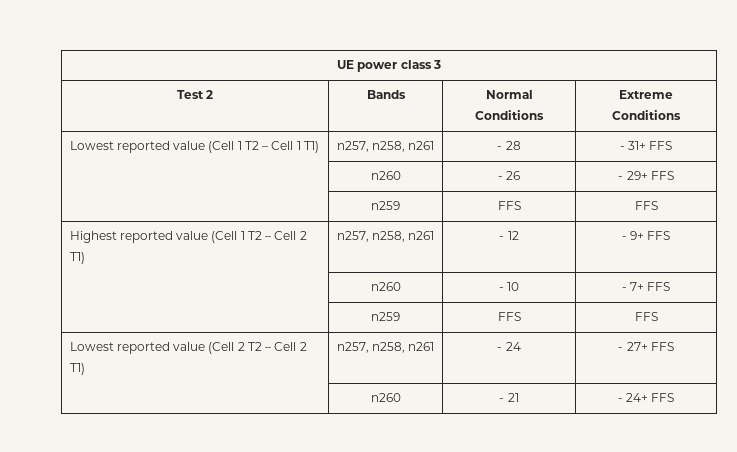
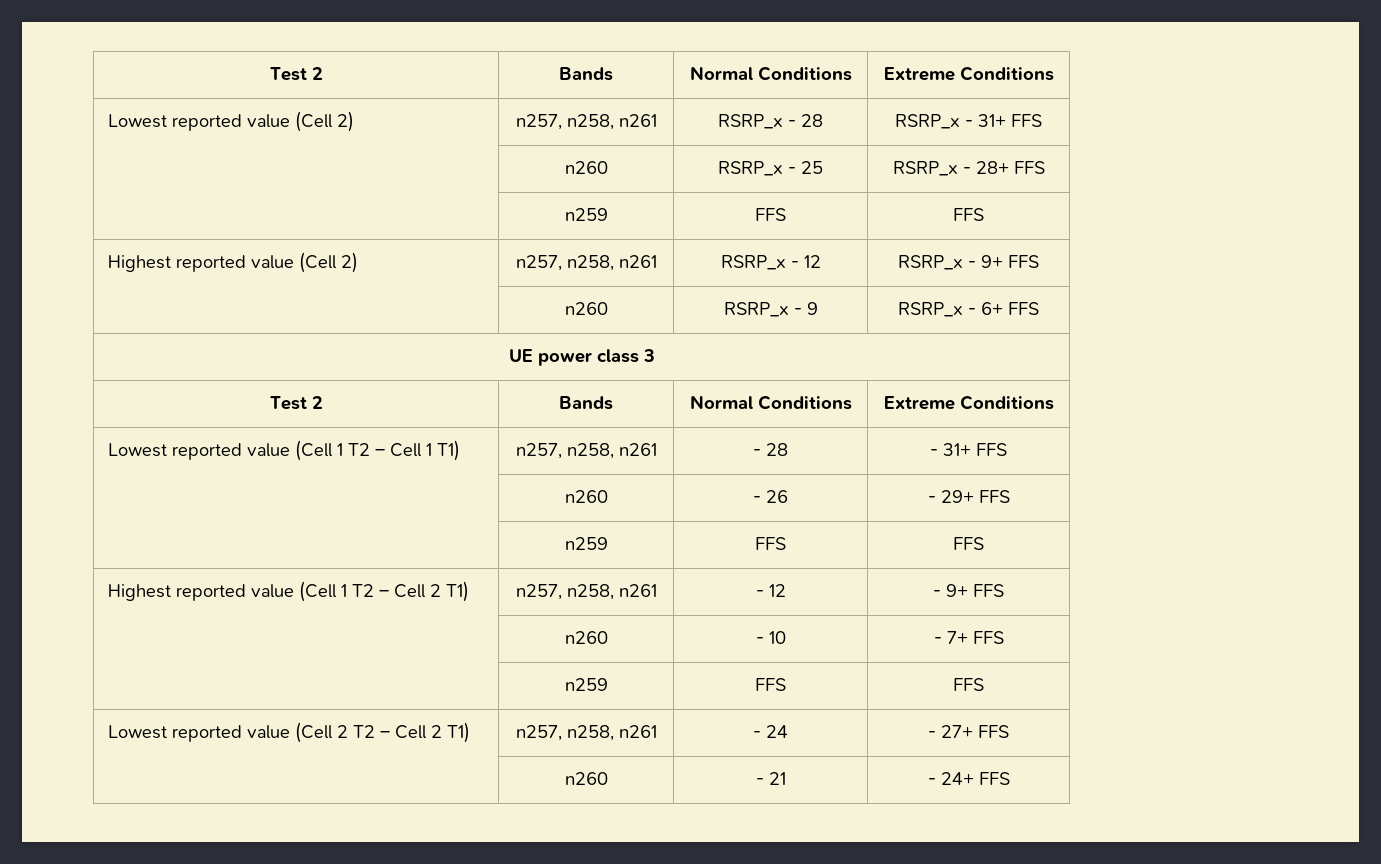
(337, 64) none -> [269,67,323,81] [559,67,613,81] [689,66,852,81] [883,66,1054,81] [107,111,354,132] [515,114,657,130] [718,114,824,129] [895,114,1042,129] [564,161,608,174] [718,161,824,176] [892,161,1045,176] [564,208,608,221] [755,208,787,221] [953,208,985,221] [107,252,358,273] [515,255,657,271] [720,255,821,270] [898,255,1039,270] [564,302,608,315] [723,302,818,317] [898,302,1039,317] Test 2 | Bands | Normal Conditions | Extreme Conditions // Lowest reported value (Cell 2) | n257, n258, n261 | RSRP_x - 28 | RSRP_x - 31+ FFS // | n260 | RSRP_x - 25 | RSRP_x - 28+ FFS // | n259 | FFS | FFS // Highest reported value (Cell 2) | n257, n258, n261 | RSRP_x - 12 | RSRP_x - 9+ FFS // | n260 | RSRP_x - 9 | RSRP_x - 6+ FFS //

